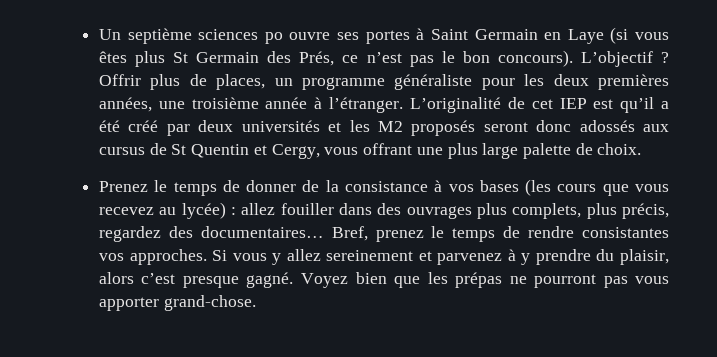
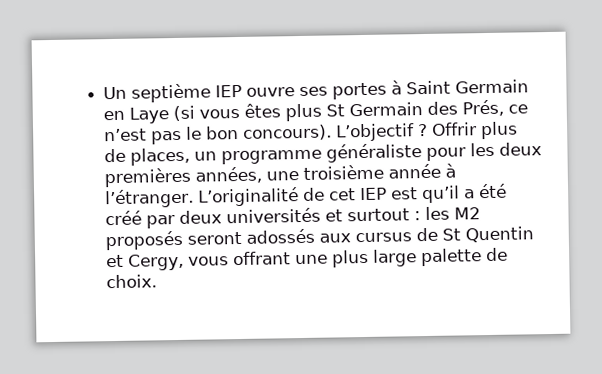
[198,29,283,44] sciences po -> [215,84,243,98] IEP
(342, 127) none -> [347,208,422,222] surtout :
[536,120,572,132] donc -> (243, 238) none
[98,179,670,196] [98,202,669,219] [98,226,669,242] [98,249,670,265] [98,272,669,288] [98,295,256,311] // Prenez le temps de donner de la consistance à vos bases (les cours que vous recevez au lycée) : allez fouiller dans des ouvrages plus complets, plus précis, regardez des documentaires… Bref, prenez le temps de rendre consistantes vos approches. Si vous y allez sereinement et parvenez à y prendre du plaisir, alors c’est presque gagné. Voyez bien que les prépas ne pourront pas vous apporter grand-chose. -> (158, 281) none

